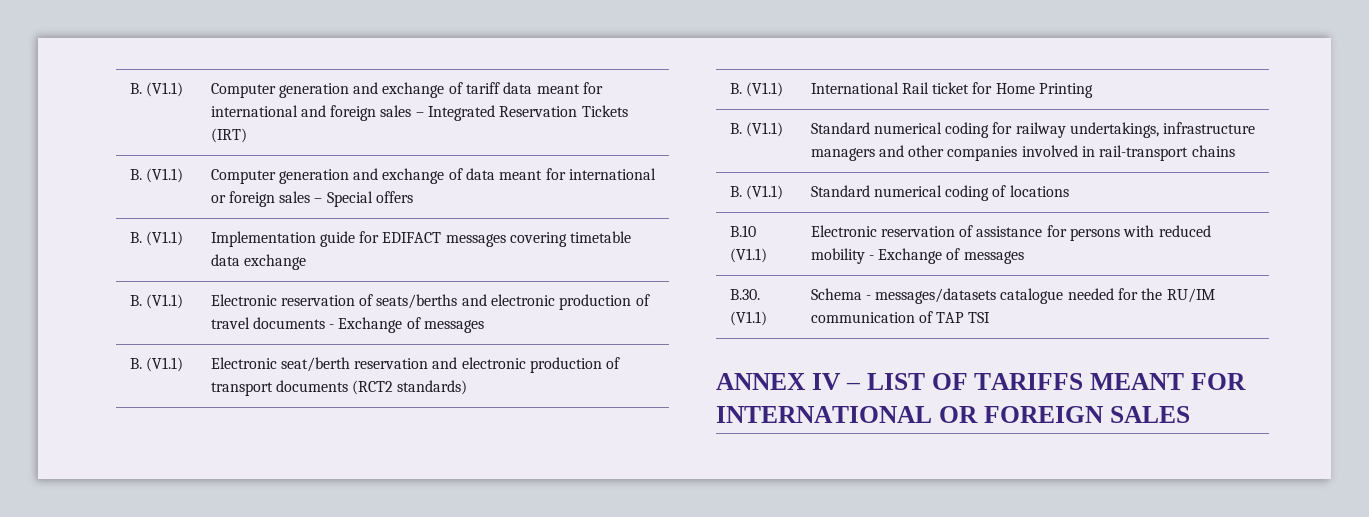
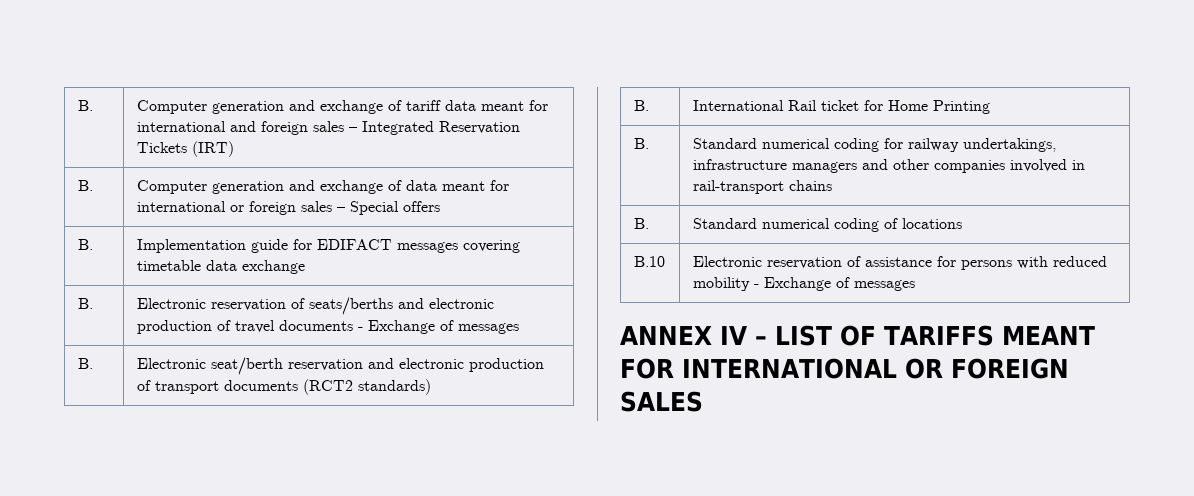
[129,82,183,97] B. (V1.1) -> [77,100,93,111] B.
[145,168,183,183] (V1.1) -> (93, 185) none
[145,231,183,246] (V1.1) -> (93, 244) none
[145,294,183,309] (V1.1) -> (93, 303) none
[145,357,183,372] (V1.1) -> (93, 363) none
[745,82,783,97] (V1.1) -> (649, 105) none
[745,122,783,137] (V1.1) -> (649, 143) none
[745,185,783,200] (V1.1) -> (649, 223) none
[729,248,767,263] (V1.1) -> (665, 261) none
[729,289,760,300] [729,311,767,326] [810,288,1215,304] [810,311,991,323] // B.30. (V1.1) | Schema - messages/datasets catalogue needed for the RU/IM communication of TAP TSI -> (915, 285) none

